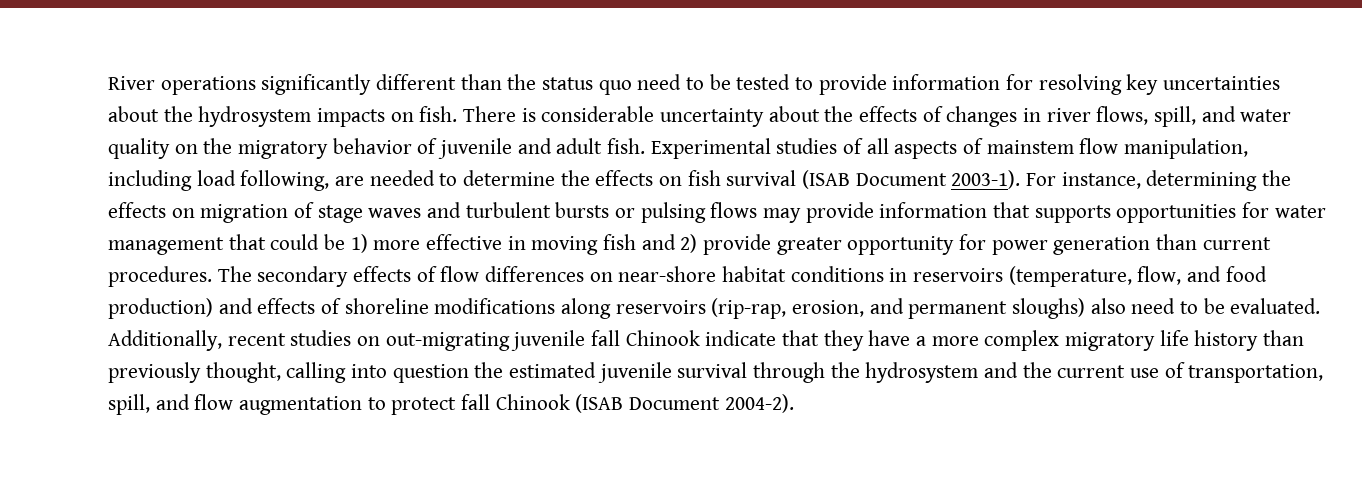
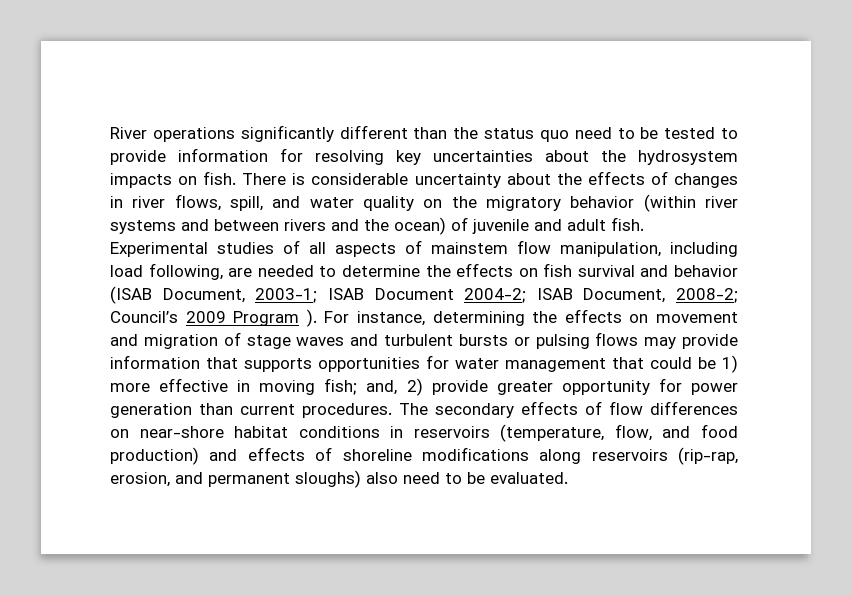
(412, 146) none -> [643,194,738,212] [110,217,446,235] (within river systems and between rivers and the ocean)
[802,170,1021,189] (ISAB Document 2003-1). -> [640,265,738,277] [110,286,738,304] [110,309,317,327] and behavior (ISAB Document, 2003-1; ISAB Document 2004-2; ISAB Document, 2008-2; Council’s 2009 Program ).
(195, 213) none -> [656,312,739,323] [110,334,138,346] movement and
[603,234,676,250] fish and -> [324,378,398,395] fish; and,
[108,330,1305,351] [108,362,1324,383] [108,394,794,415] Additionally, recent studies on out-migrating juvenile fall Chinook indicate that they have a more complex migratory life history than previously thought, calling into question the estimated juvenile survival through the hydrosystem and the current use of transportation, spill, and flow augmentation to protect fall Chinook (ISAB Document 2004-2). -> (568, 478) none

